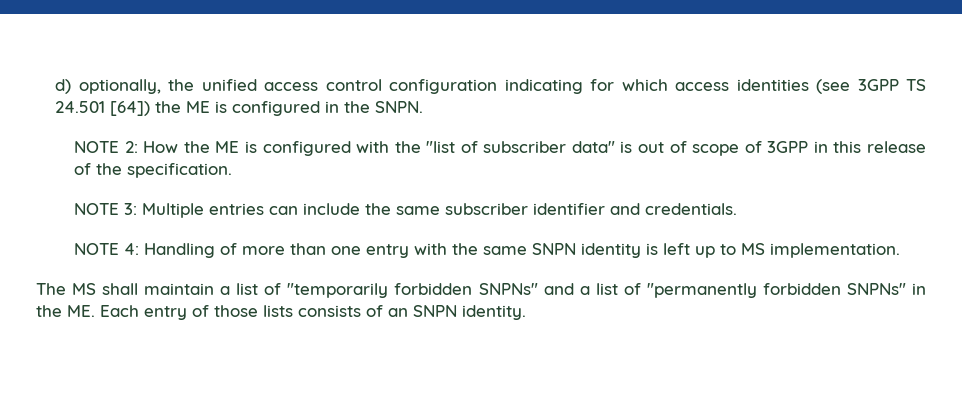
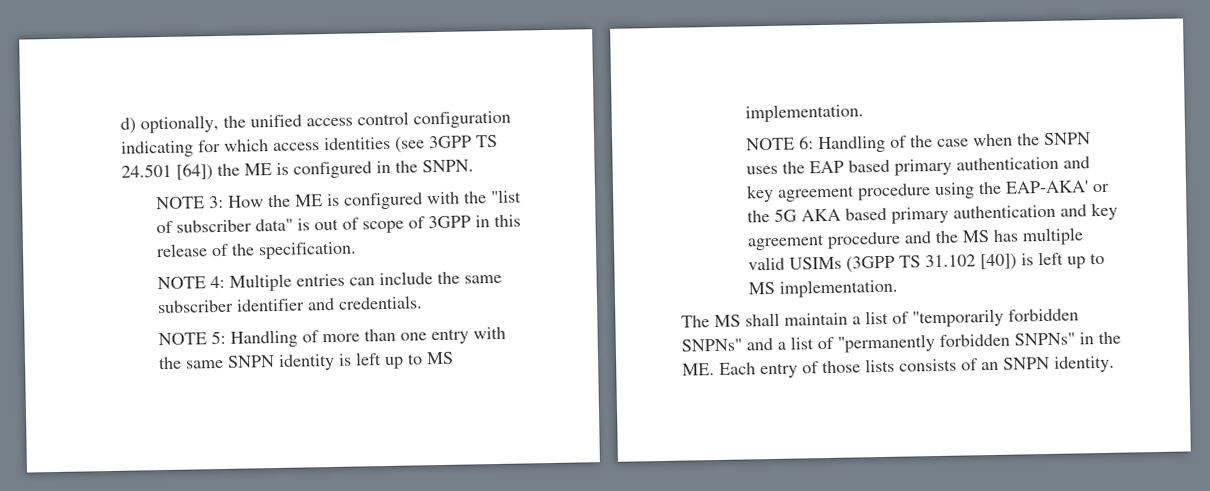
[124,141,138,153] 2: -> [208,195,224,209] 3:
[124,203,138,215] 3: -> [209,275,225,289] 4:
[124,243,140,255] 4: -> [210,330,226,345] 5:
(901, 250) none -> [745,132,1091,154] [745,156,1090,176] [745,180,1110,203] [746,202,1118,224] [746,227,1084,251] [747,251,1105,273] [747,278,898,298] // NOTE 6: Handling of the case when the SNPN uses the EAP based primary authentication and key agreement procedure using the EAP-AKA' or the 5G AKA based primary authentication and key agreement procedure and the MS has multiple valid USIMs (3GPP TS 31.102 [40]) is left up to MS implementation.

